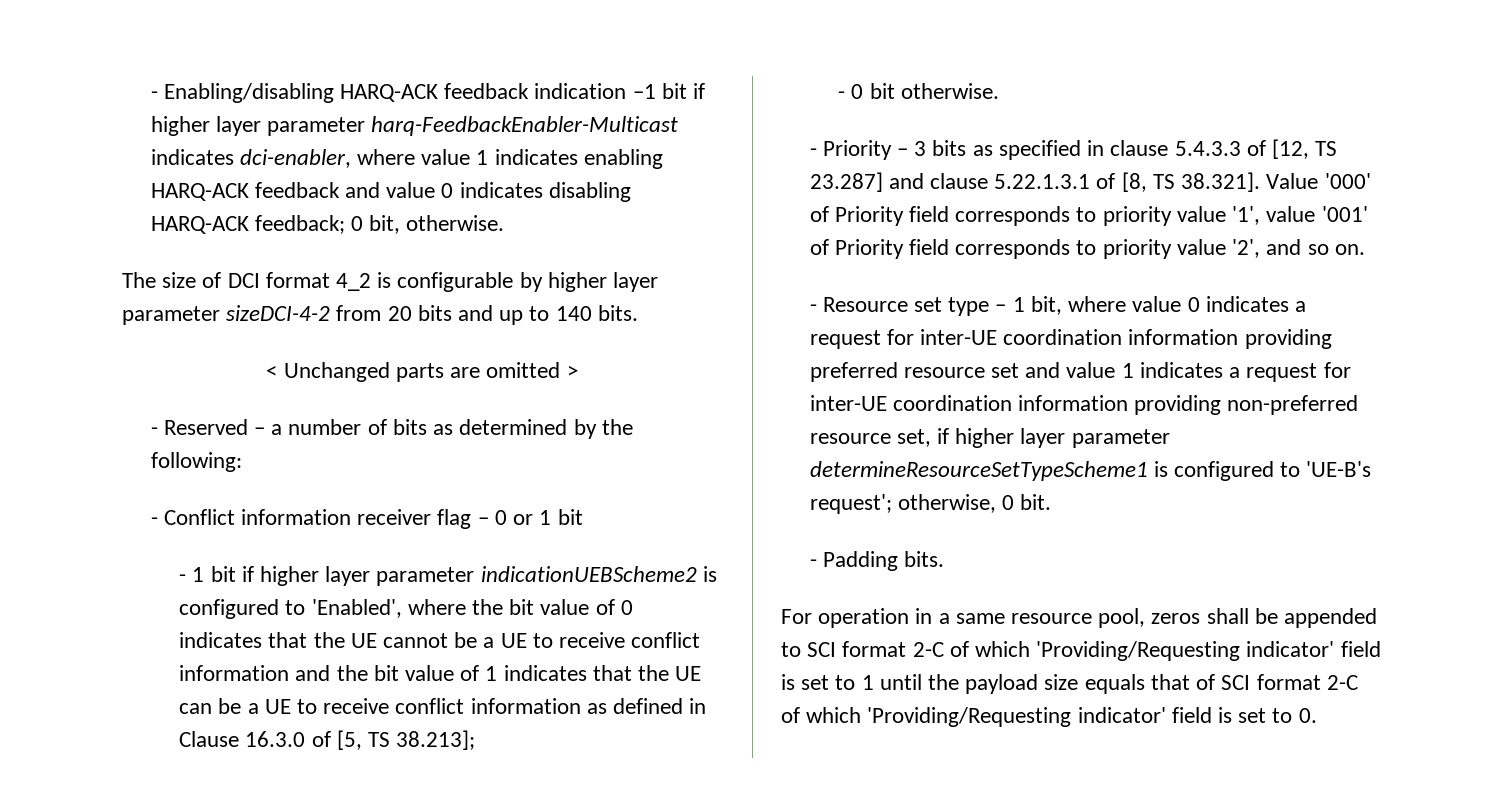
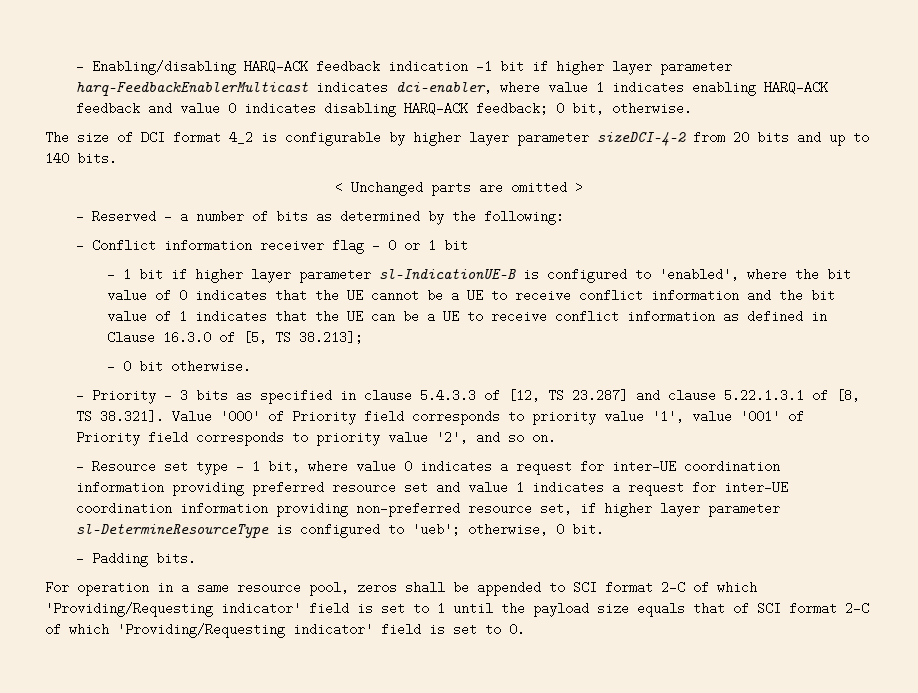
[371,116,679,136] harq-FeedbackEnabler-Multicast -> [75,82,308,96] harq-FeedbackEnablerMulticast
[480,566,717,582] [179,599,402,619] indicationUEBScheme2 is configured to 'Enabled', -> [378,268,739,283] sl-IndicationUE-B is configured to 'enabled',
[809,461,1372,481] [809,494,892,514] determineResourceSetTypeScheme1 is configured to 'UE-B's request'; -> [75,523,460,538] sl-DetermineResourceType is configured to 'ueb';

